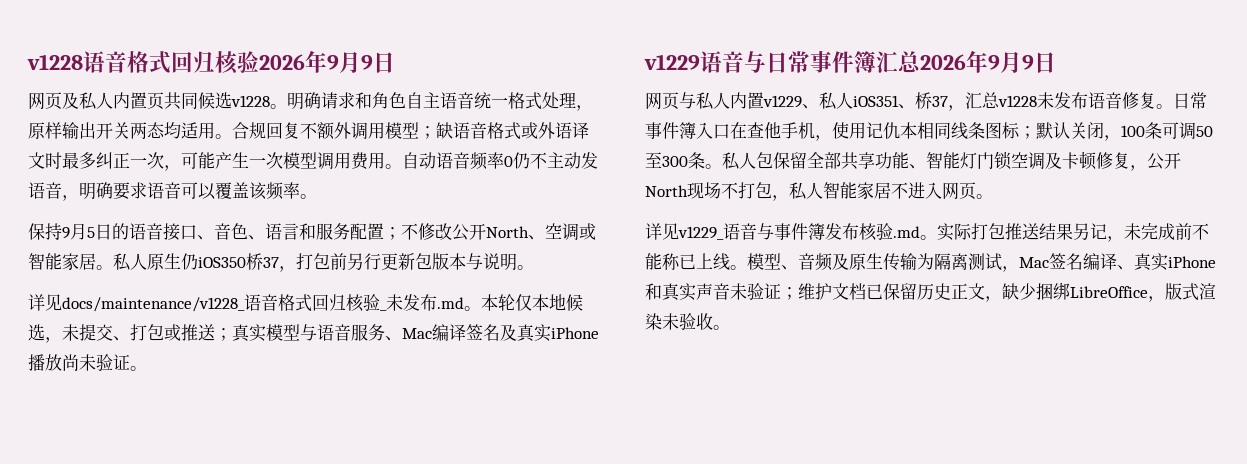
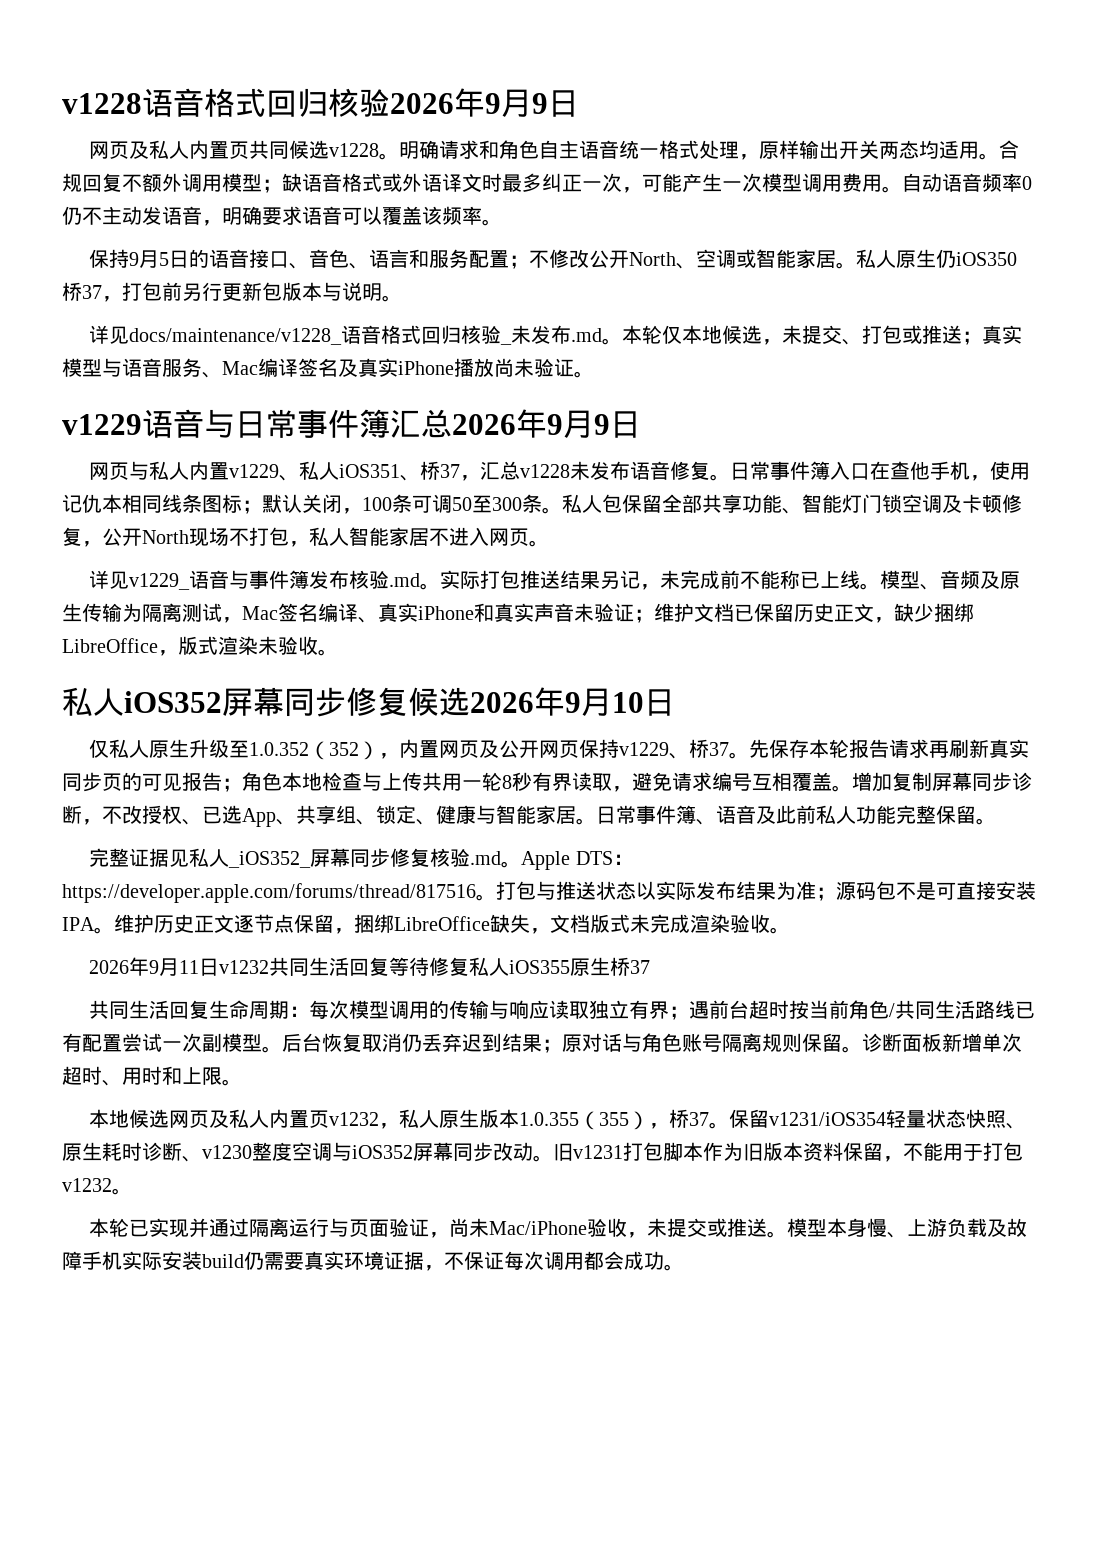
(730, 327) none -> [62,687,675,717] [89,739,1030,760] [62,772,1032,792] [62,805,996,827] [89,848,633,870] [62,881,1036,903] [62,914,790,934] [89,957,651,976] [89,1000,1036,1020] [62,1033,1022,1053] [62,1066,242,1086] [89,1109,1027,1130] [62,1142,1023,1162] [62,1178,132,1195] [89,1218,1028,1238] [62,1251,684,1271] // 私人iOS352屏幕同步修复候选2026年9月10日 // 仅私人原生升级至1.0.352（352），内置网页及公开网页保持v1229、桥37。先保存本轮报告请求再刷新真实同步页的可见报告；角色本地检查与上传共用一轮8秒有界读取，避免请求编号互相覆盖。增加复制屏幕同步诊断，不改授权、已选App、共享组、锁定、健康与智能家居。日常事件簿、语音及此前私人功能完整保留。 // 完整证据见私人_iOS352_屏幕同步修复核验.md。Apple DTS：https://developer.apple.com/forums/thread/817516。打包与推送状态以实际发布结果为准；源码包不是可直接安装IPA。维护历史正文逐节点保留，捆绑LibreOffice缺失，文档版式未完成渲染验收。 // 2026年9月11日v1232共同生活回复等待修复私人iOS355原生桥37 // 共同生活回复生命周期：每次模型调用的传输与响应读取独立有界；遇前台超时按当前角色/共同生活路线已有配置尝试一次副模型。后台恢复取消仍丢弃迟到结果；原对话与角色账号隔离规则保留。诊断面板新增单次超时、用时和上限。 // 本地候选网页及私人内置页v1232，私人原生版本1.0.355（355），桥37。保留v1231/iOS354轻量状态快照、原生耗时诊断、v1230整度空调与iOS352屏幕同步改动。旧v1231打包脚本作为旧版本资料保留，不能用于打包v1232。 // 本轮已实现并通过隔离运行与页面验证，尚未Mac/iPhone验收，未提交或推送。模型本身慢、上游负载及故障手机实际安装build仍需要真实环境证据，不保证每次调用都会成功。

